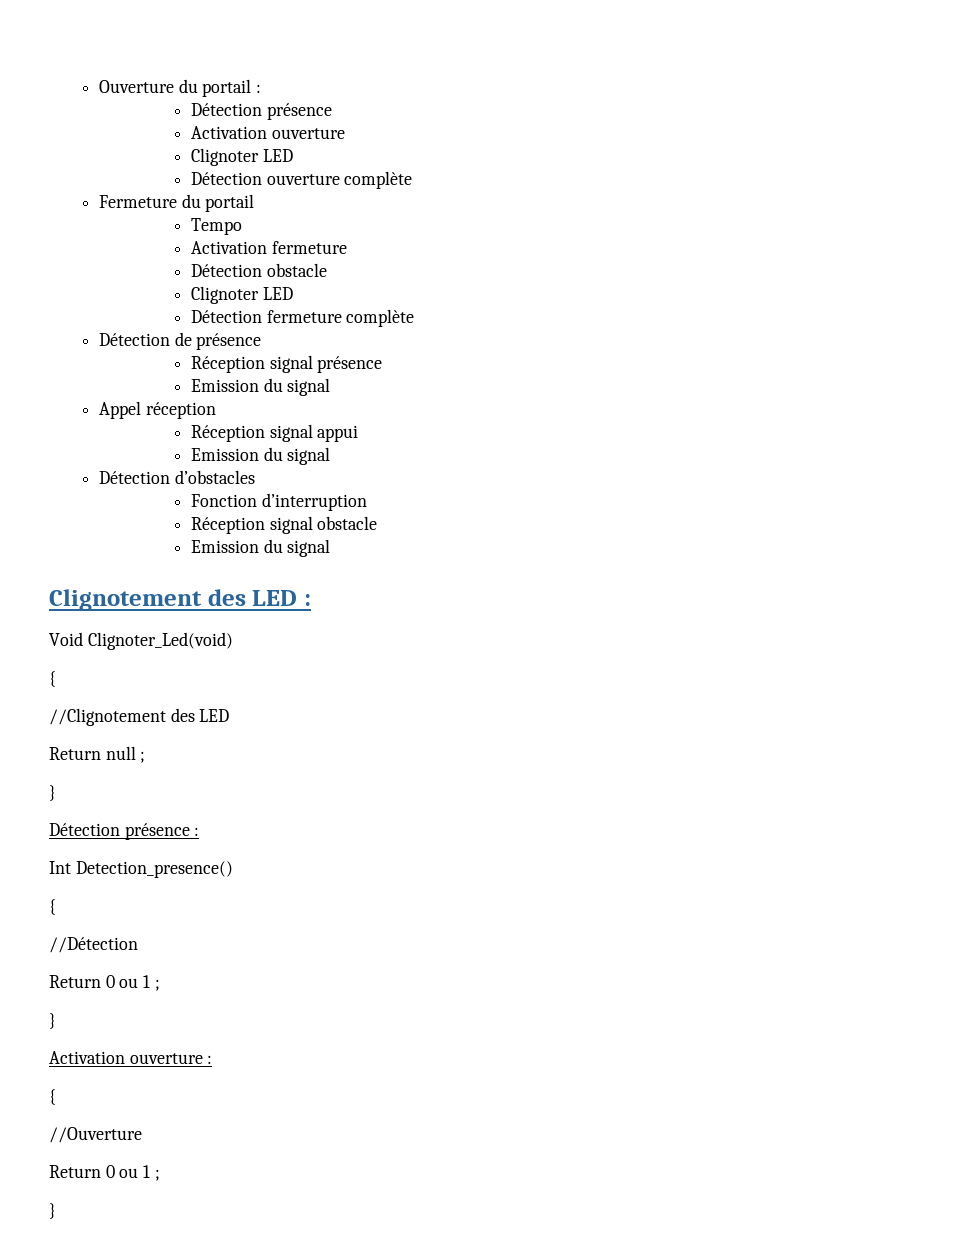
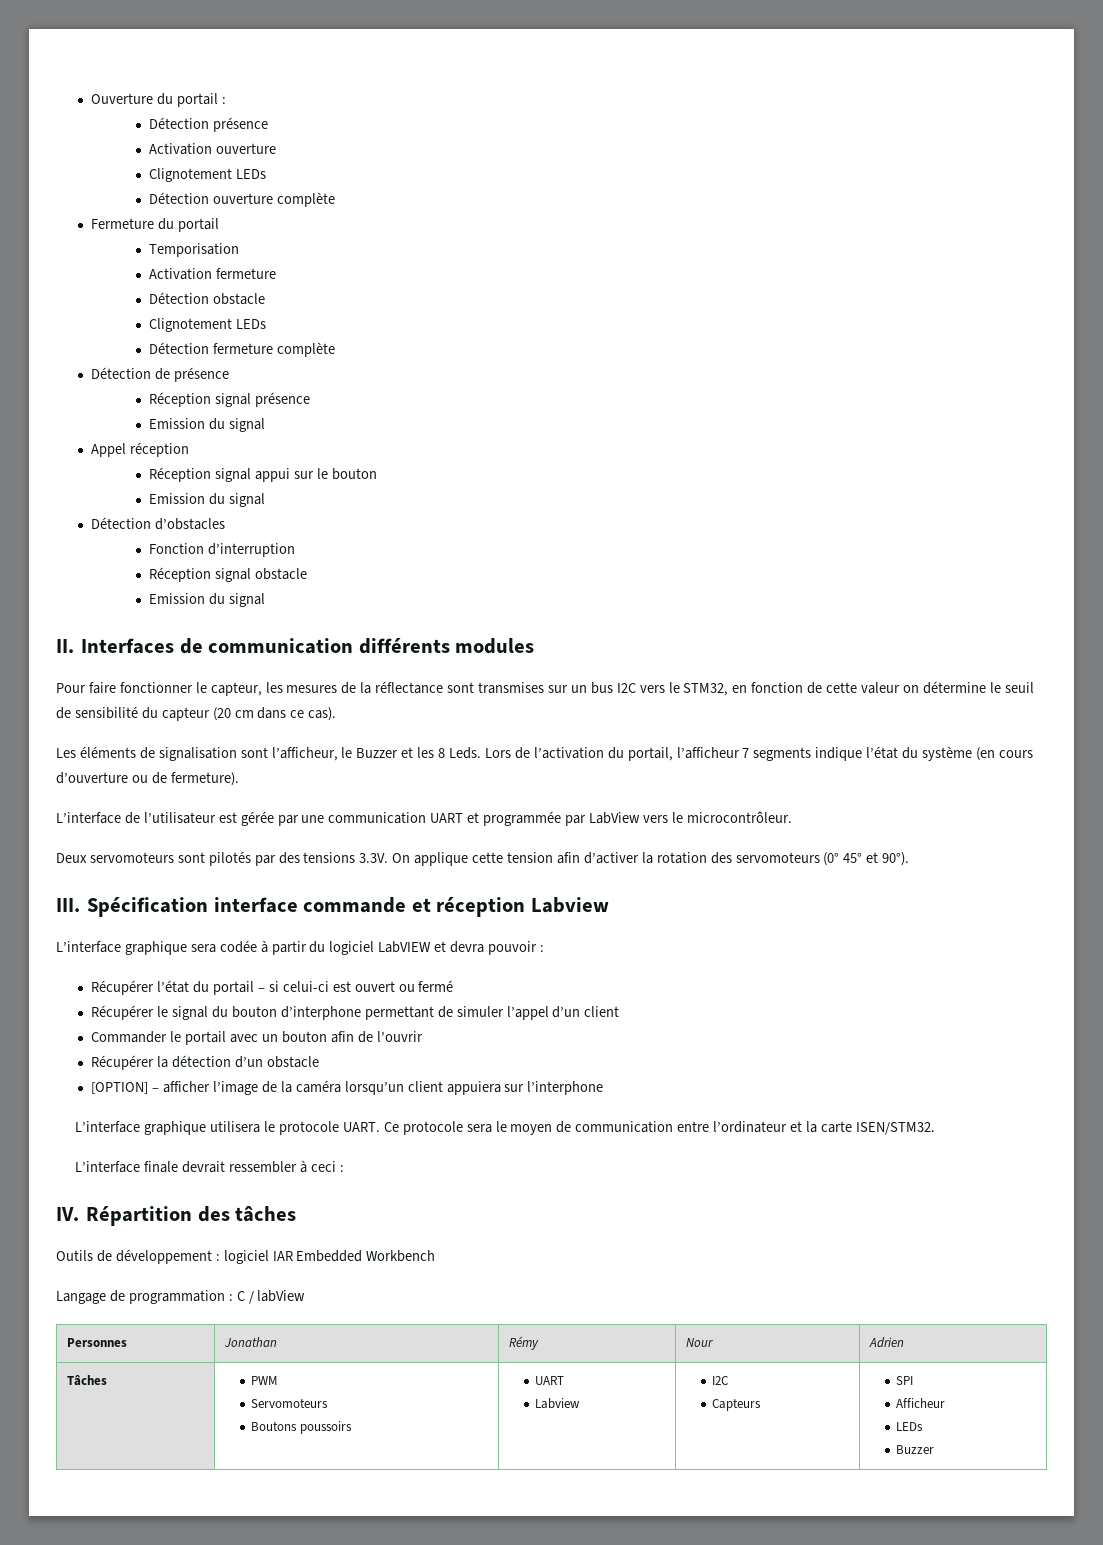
[190,148,293,166] Clignoter LED -> [149,168,267,182] Clignotement LEDs
[190,218,242,235] Tempo -> [149,243,240,257] Temporisation
[190,286,293,304] Clignoter LED -> [149,318,267,332] Clignotement LEDs
(359, 433) none -> [294,468,377,480] sur le bouton
[49,589,311,611] [49,632,233,650] [49,671,56,687] [49,708,230,726] [49,746,146,763] [49,785,56,801] [49,823,200,840] [49,861,233,878] [49,899,56,915] [49,937,138,953] [49,975,160,991] [49,1013,56,1029] [49,1051,213,1064] [49,1089,56,1105] [49,1127,142,1143] [49,1165,160,1181] [49,1203,56,1219] Clignotement des LED : // Void Clignoter_Led(void) // { // //Clignotement des LED // Return null ; // } // Détection présence : // Int Detection_presence() // { // //Détection // Return 0 ou 1 ; // } // Activation ouverture : // { // //Ouverture // Return 0 ou 1 ; // } -> [56,638,535,654] [56,681,1034,696] [56,706,337,721] [56,746,1033,761] [56,772,239,786] [56,811,792,826] [56,851,910,866] [56,897,609,917] [56,940,544,955] [91,980,454,995] [91,1005,620,1020] [91,1031,423,1045] [91,1055,319,1070] [91,1080,604,1095] [75,1121,935,1135] [75,1160,344,1173] [56,1206,297,1226] [56,1249,436,1264] [56,1290,306,1304] [67,1338,128,1347] [224,1337,278,1347] [509,1336,540,1350] [686,1338,714,1347] [869,1337,905,1348] [67,1375,108,1386] [251,1376,278,1385] [251,1398,329,1408] [251,1421,352,1434] [535,1376,565,1385] [535,1398,581,1409] [712,1376,729,1385] [712,1398,762,1411] [896,1376,914,1385] [896,1398,946,1408] [896,1422,924,1431] [896,1445,935,1454] II. Interfaces de communication différents modules // Pour faire fonctionner le capteur, les mesures de la réflectance sont transmises sur un bus I2C vers le STM32, en fonction de cette valeur on détermine le seuil de sensibilité du capteur (20 cm dans ce cas). // Les éléments de signalisation sont l’afficheur, le Buzzer et les 8 Leds. Lors de l’activation du portail, l’afficheur 7 segments indique l’état du système (en cours d’ouverture ou de fermeture). // L’interface de l’utilisateur est gérée par une communication UART et programmée par LabView vers le microcontrôleur. // Deux servomoteurs sont pilotés par des tensions 3.3V. On applique cette tension afin d’activer la rotation des servomoteurs (0° 45° et 90°). // III. Spécification interface commande et réception Labview // L’interface graphique sera codée à partir du logiciel LabVIEW et devra pouvoir : // Récupérer l’état du portail – si celui-ci est ouvert ou fermé // Récupérer le signal du bouton d’interphone permettant de simuler l’appel d’un client // Commander le portail avec un bouton afin de l’ouvrir // Récupérer la détection d’un obstacle // [OPTION] – afficher l’image de la caméra lorsqu’un client appuiera sur l’interphone // L’interface graphique utilisera le protocole UART. Ce protocole sera le moyen de communication entre l’ordinateur et la carte ISEN/STM32. // L’interface finale devrait ressembler à ceci : // IV. Répartition des tâches // Outils de développement : logiciel IAR Embedded Workbench // Langage de programmation : C / labView // Personnes | Jonathan | Rémy | Nour | Adrien // Tâches | PWM // Servomoteurs // Boutons poussoirs | UART // Labview | I2C // Capteurs | SPI // Afficheur // LEDs // Buzzer

